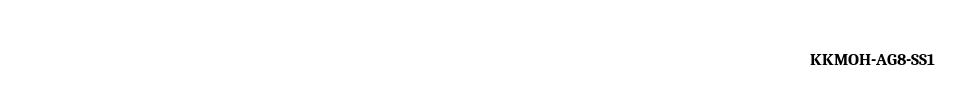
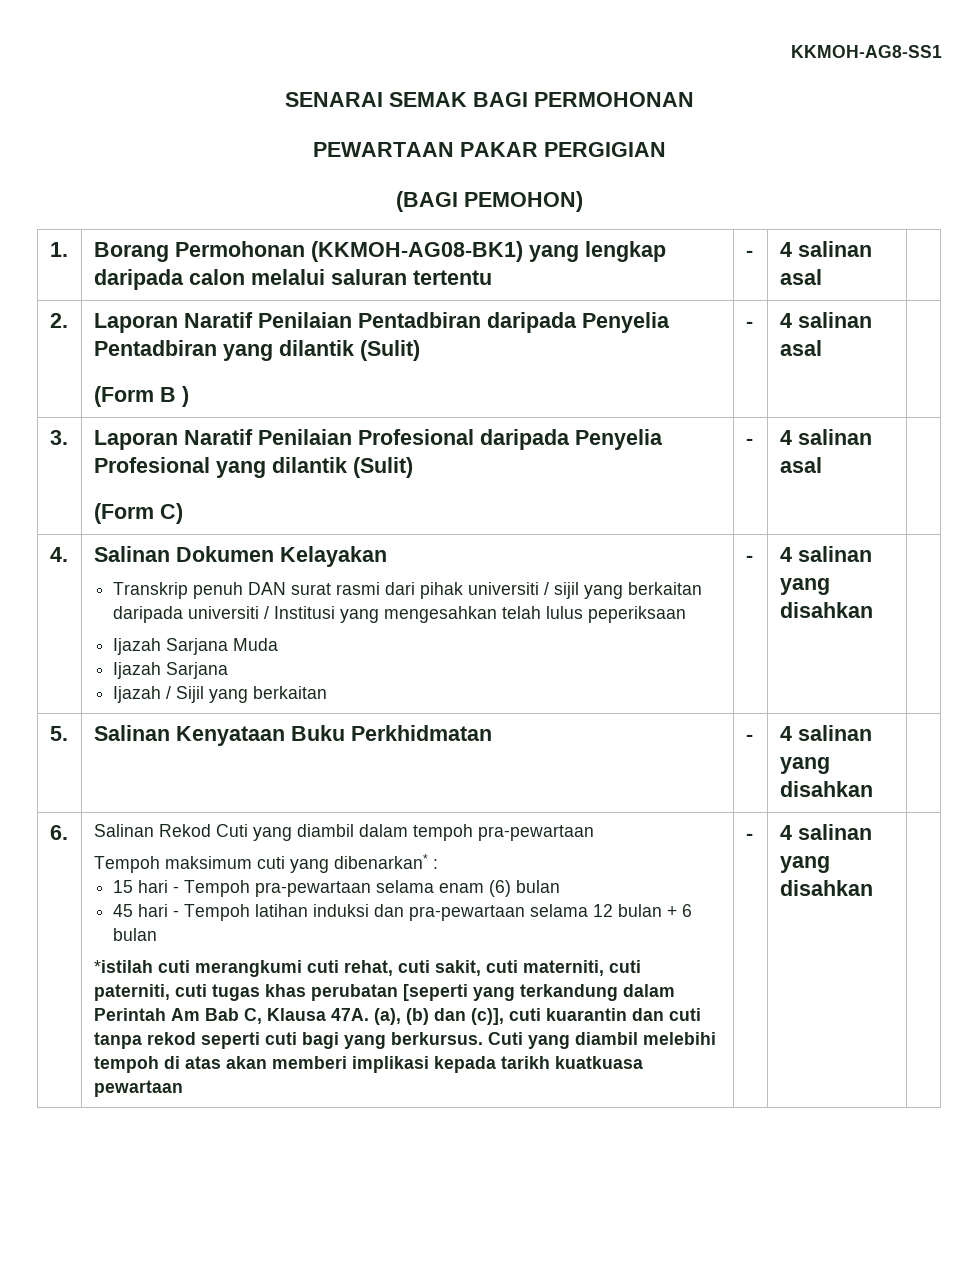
(935, 59) none -> [285,92,694,107] [313,142,666,157] [396,191,583,212] [49,242,68,257] [93,241,666,262] [93,269,492,290] [745,250,753,257] [779,241,872,257] [779,269,822,285] [49,313,68,328] [93,312,670,333] [93,340,420,361] [93,386,189,407] [745,321,753,328] [779,312,872,328] [779,340,822,356] [49,430,68,445] [93,429,663,450] [93,457,413,478] [93,503,183,524] [745,438,753,445] [779,429,872,445] [779,457,822,473] [49,547,68,562] [93,546,387,567] [113,582,703,599] [113,606,687,623] [113,638,279,655] [113,662,229,679] [113,686,328,703] [745,555,753,562] [779,546,872,562] [779,578,830,595] [779,602,873,618] [49,726,68,741] [93,725,492,746] [745,734,753,741] [779,725,872,741] [779,757,830,774] [779,781,873,797] [49,825,68,840] [93,824,594,841] [93,854,438,873] [113,880,561,897] [113,904,693,921] [113,928,158,941] [93,960,641,977] [93,984,675,1001] [93,1008,701,1025] [93,1032,716,1049] [93,1056,643,1073] [93,1080,183,1097] [745,833,753,840] [779,824,872,840] [779,856,830,873] [779,880,873,896] // SENARAI SEMAK BAGI PERMOHONAN // PEWARTAAN PAKAR PERGIGIAN // (BAGI PEMOHON) // 1. | Borang Permohonan (KKMOH-AG08-BK1) yang lengkap daripada calon melalui saluran tertentu | - | 4 salinan asal | // 2. | Laporan Naratif Penilaian Pentadbiran daripada Penyelia Pentadbiran yang dilantik (Sulit) // (Form B ) | - | 4 salinan asal | // 3. | Laporan Naratif Penilaian Profesional daripada Penyelia Profesional yang dilantik (Sulit) // (Form C) | - | 4 salinan asal | // 4. | Salinan Dokumen Kelayakan // Transkrip penuh DAN surat rasmi dari pihak universiti / sijil yang berkaitan daripada universiti / Institusi yang mengesahkan telah lulus peperiksaan // Ijazah Sarjana Muda // Ijazah Sarjana // Ijazah / Sijil yang berkaitan | - | 4 salinan yang disahkan | // 5. | Salinan Kenyataan Buku Perkhidmatan | - | 4 salinan yang disahkan | // 6. | Salinan Rekod Cuti yang diambil dalam tempoh pra-pewartaan // Tempoh maksimum cuti yang dibenarkan* : // 15 hari - Tempoh pra-pewartaan selama enam (6) bulan // 45 hari - Tempoh latihan induksi dan pra-pewartaan selama 12 bulan + 6 bulan // *istilah cuti merangkumi cuti rehat, cuti sakit, cuti materniti, cuti paterniti, cuti tugas khas perubatan [seperti yang terkandung dalam Perintah Am Bab C, Klausa 47A. (a), (b) dan (c)], cuti kuarantin dan cuti tanpa rekod seperti cuti bagi yang berkursus. Cuti yang diambil melebihi tempoh di atas akan memberi implikasi kepada tarikh kuatkuasa pewartaan | - | 4 salinan yang disahkan |

